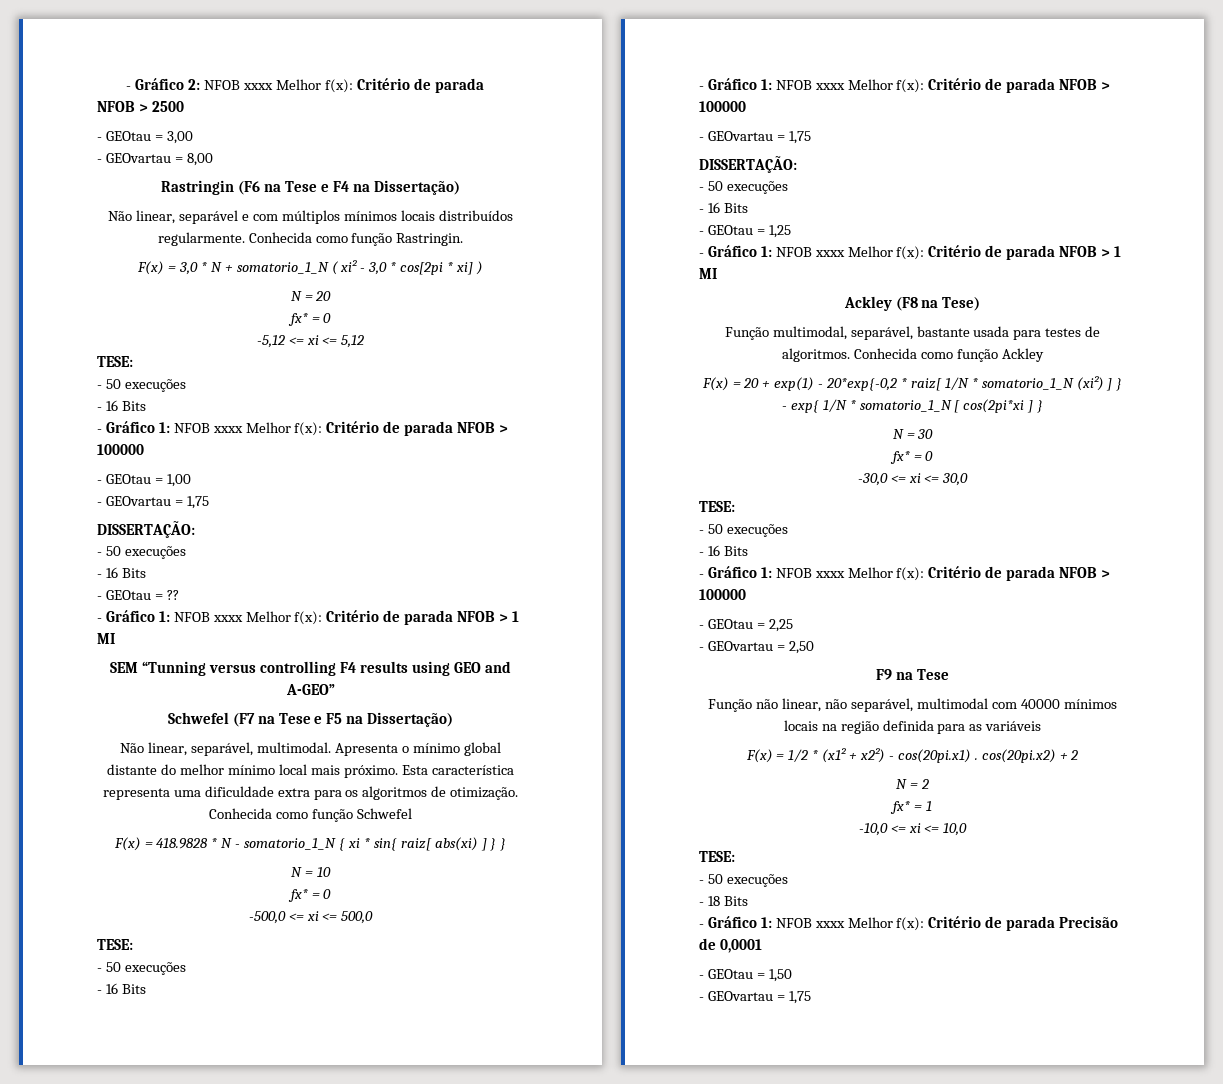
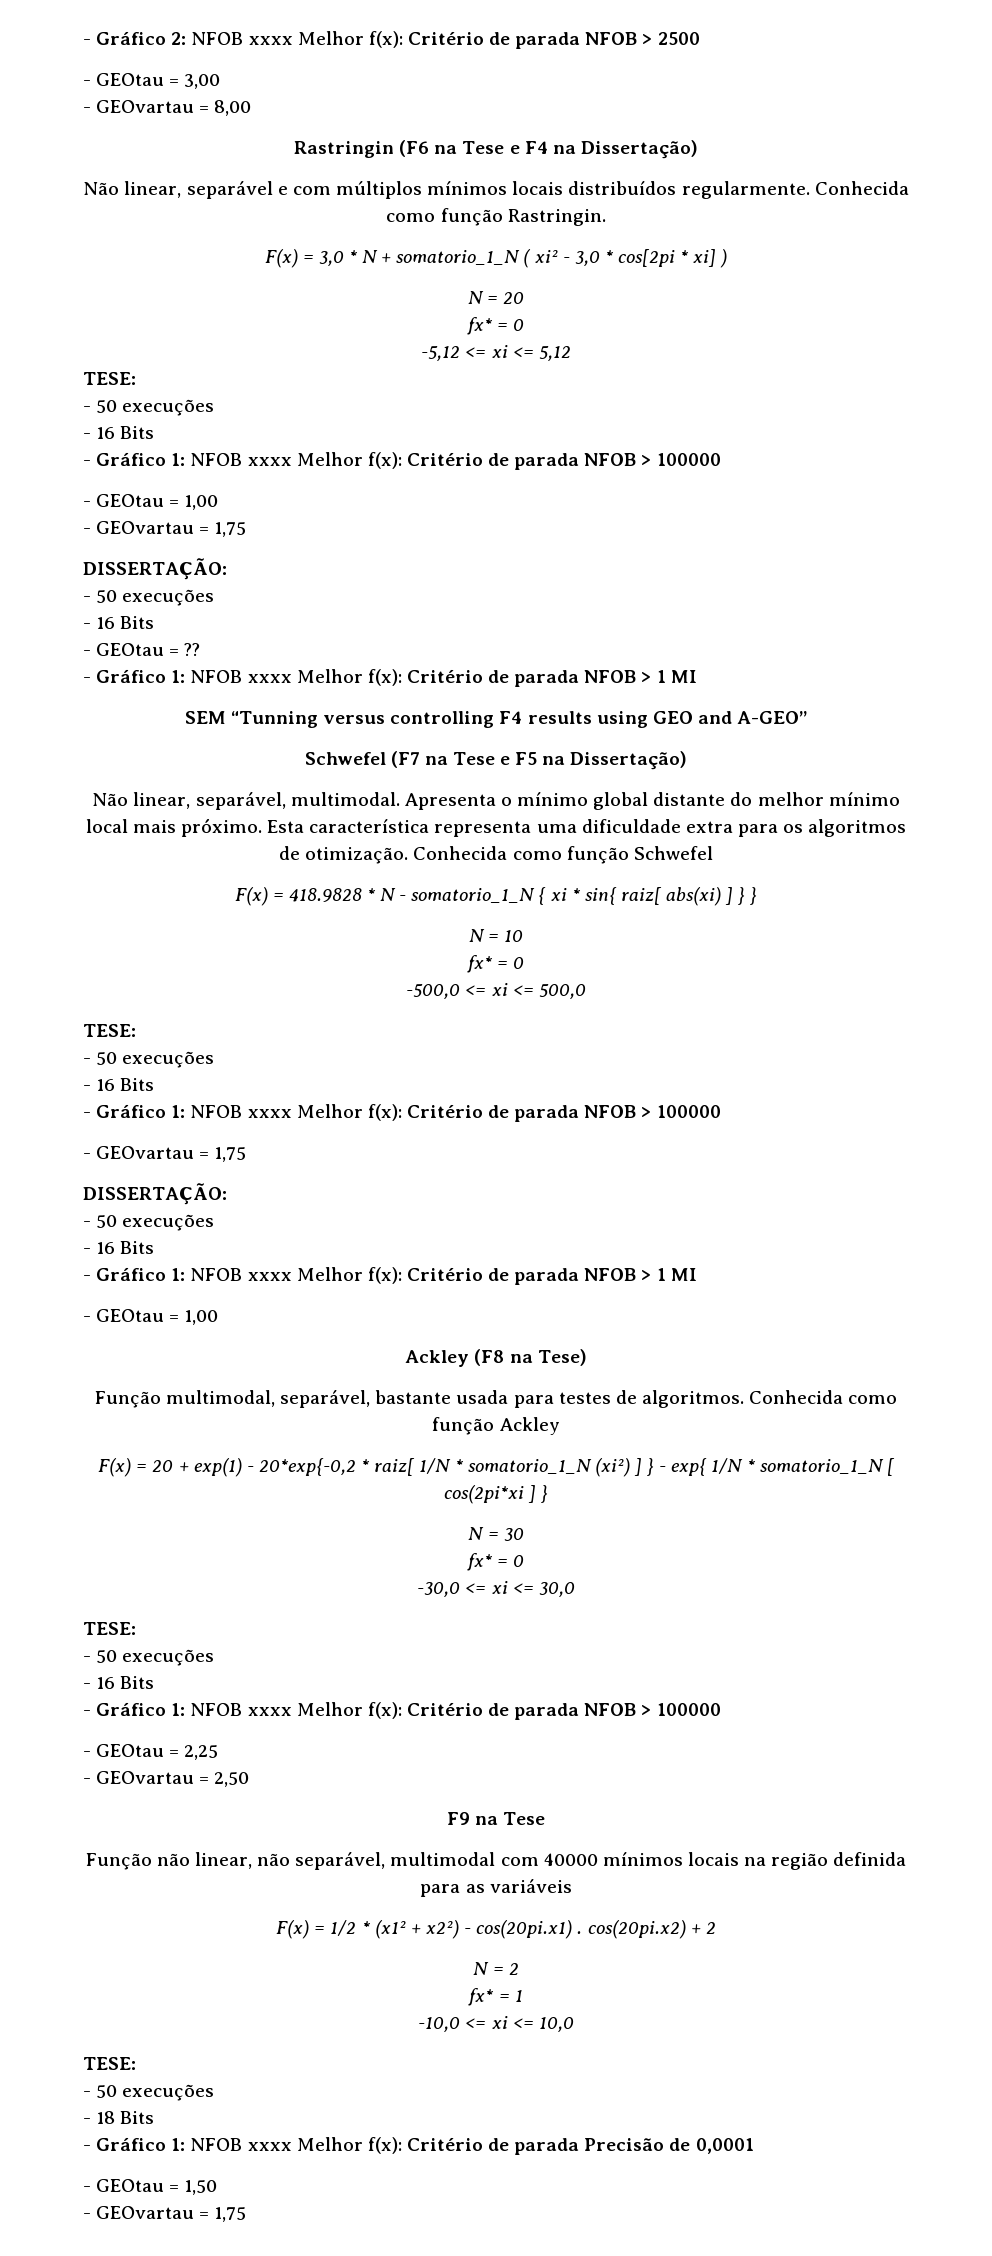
[699,225,791,238] // - GEOtau = 1,25 -> (155, 1247) none
(717, 273) none -> [83,1309,219,1325] // - GEOtau = 1,00

